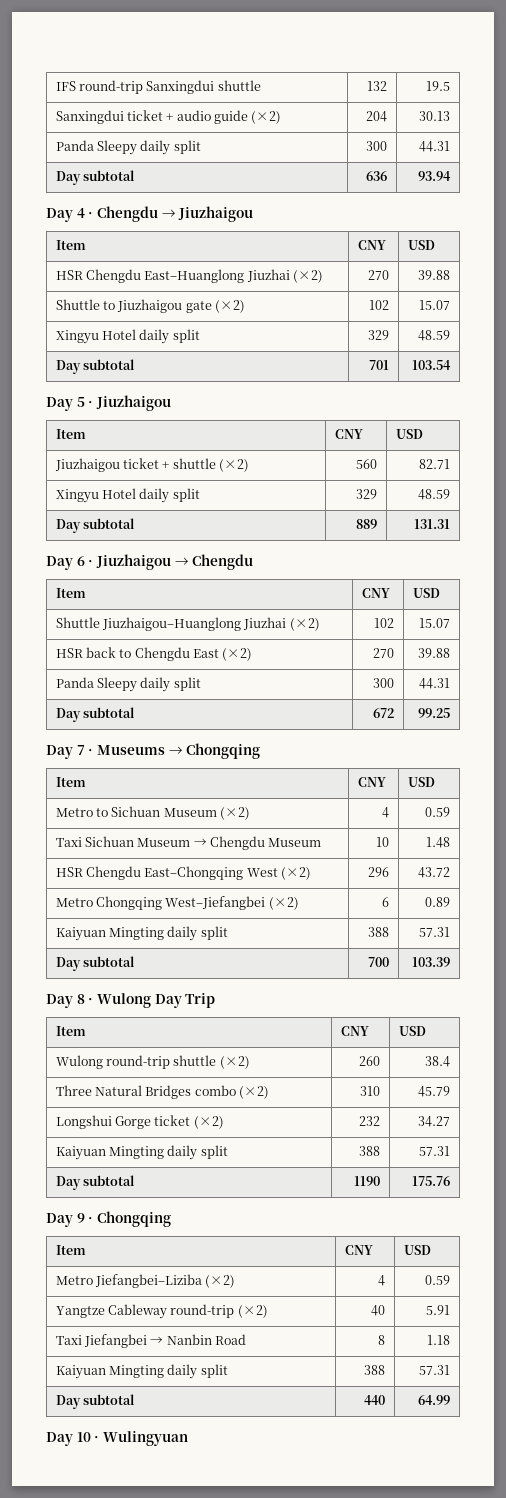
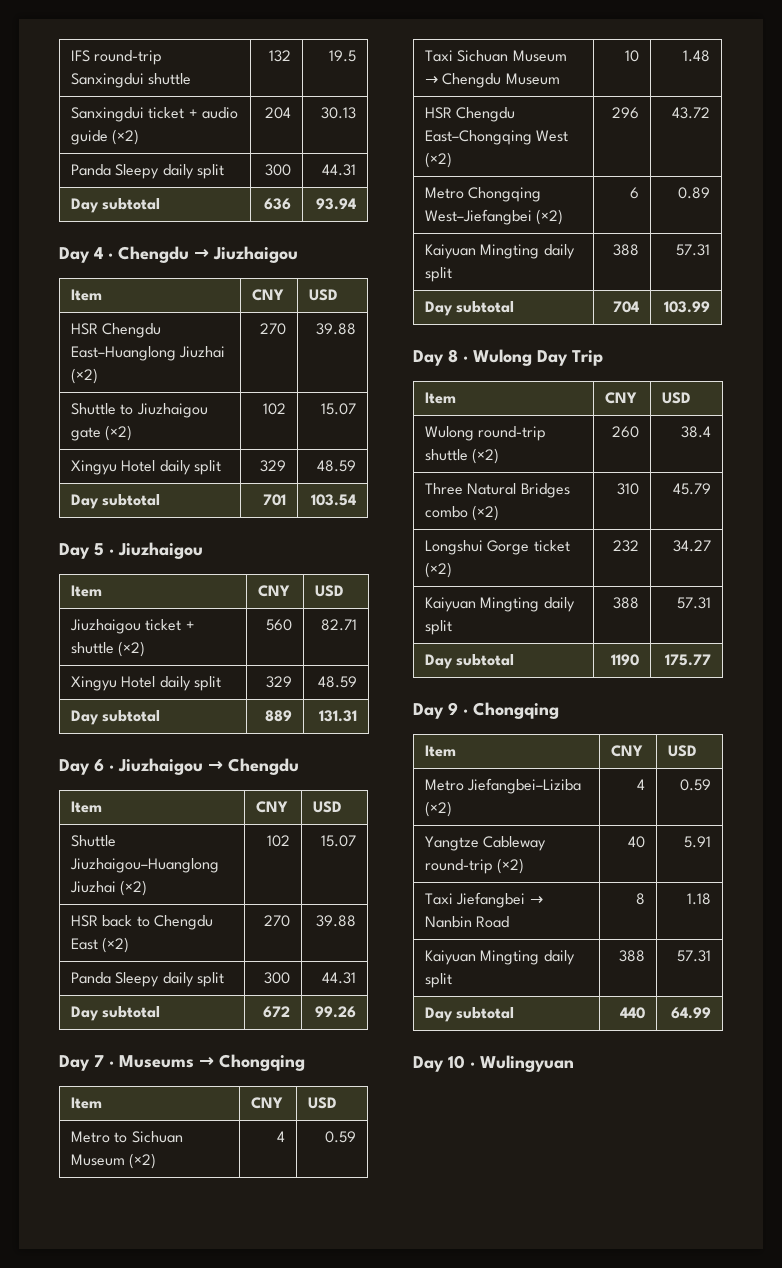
[418,708,451,718] 99.25 -> [314,1006,356,1018] 99.26
[368,957,390,967] [412,957,451,967] 700 | 103.39 -> [612,301,639,313] [663,301,710,313] 704 | 103.99
[412,1176,451,1186] 175.76 -> [664,654,711,666] 175.77

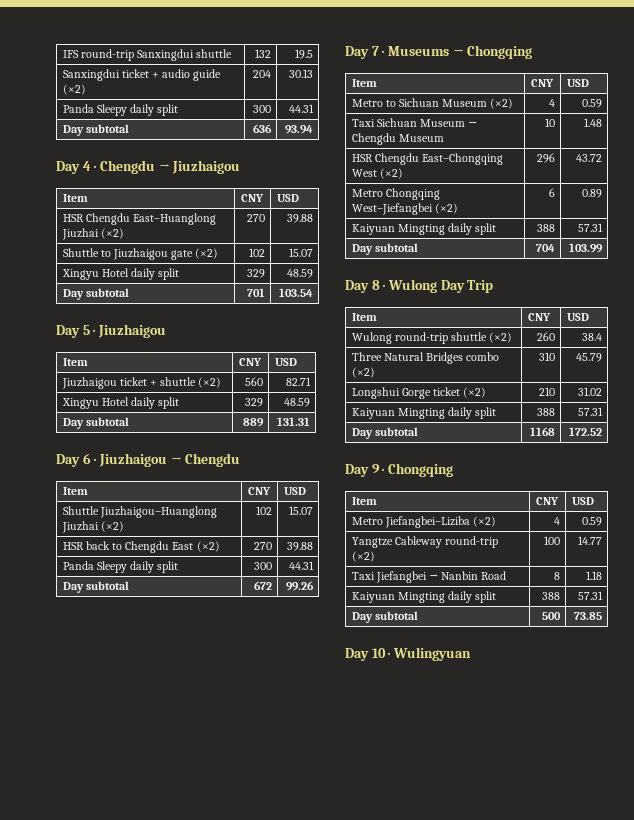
[612,540,639,552] [672,540,711,552] [425,597,575,612] [425,620,453,635] [612,597,639,609] [676,597,711,609] [425,654,515,669] [610,654,639,666] [664,654,711,666] 232 | 34.27 // Kaiyuan Mingting daily split | 388 | 57.31 // Day subtotal | 1190 | 175.77 -> [538,387,555,396] [577,387,602,396] [351,407,497,419] [536,408,555,416] [577,407,603,416] [351,427,418,439] [529,427,555,436] [568,427,602,436] 210 | 31.02 // Kaiyuan Mingting daily split | 388 | 57.31 // Day subtotal | 1168 | 172.52
[627,836,645,848] [683,836,711,848] 40 | 5.91 -> [543,536,560,545] [577,536,602,545] 100 | 14.77
[619,1007,645,1019] [670,1007,711,1019] 440 | 64.99 -> [541,612,561,620] [573,612,602,620] 500 | 73.85

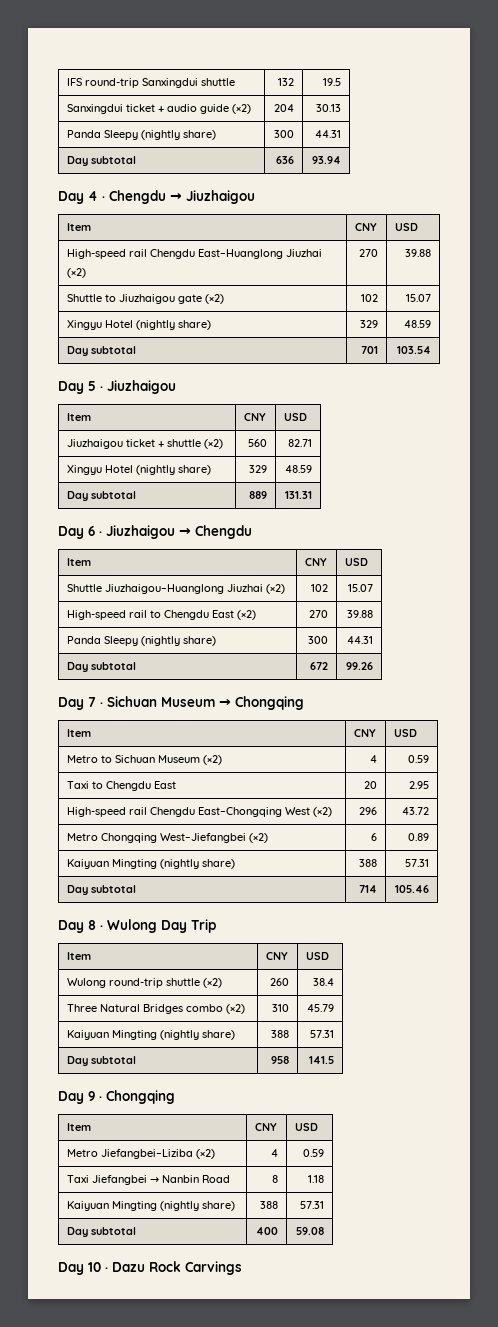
[129,104,179,116] daily split -> [140,130,216,140] (nightly share)
[62,214,84,222] HSR -> [66,249,147,259] High-speed rail
[130,268,180,280] daily split -> [135,320,211,330] (nightly share)
[130,397,180,409] daily split -> [135,465,211,475] (nightly share)
[62,541,110,550] HSR back -> [66,610,147,620] High-speed rail
[129,561,179,573] daily split -> [140,636,216,646] (nightly share)
[387,46,449,56] Museums -> [107,696,215,707] Sichuan Museum
[376,118,478,127] [351,133,444,145] [544,118,555,127] [583,118,602,127] [351,154,373,162] Sichuan Museum → Chengdu Museum | 10 | 1.48 // HSR -> [91,781,176,791] [364,781,378,789] [409,781,430,789] [66,807,147,817] to Chengdu East | 20 | 2.95 // High-speed rail
[447,223,497,235] [536,224,555,232] [577,223,603,232] [351,243,418,255] [535,244,555,252] [568,243,603,253] daily split | 388 | 57.31 // Day subtotal | 704 | 103.99 -> [159,859,235,869] [359,859,378,867] [405,859,430,867] [66,885,136,895] [359,885,378,893] [395,885,430,893] (nightly share) | 388 | 57.31 // Day subtotal | 714 | 105.46
[351,387,487,399] [538,387,555,396] [577,387,602,396] [351,407,497,419] [536,408,555,416] [577,407,603,416] [351,427,418,439] [529,427,555,436] [568,427,602,436] // Longshui Gorge ticket (×2) | 210 | 31.02 // Kaiyuan Mingting daily split | 388 | 57.31 // Day subtotal | 1168 | 172.52 -> [66,1030,235,1040] [271,1030,290,1038] [310,1030,335,1038] [66,1056,136,1066] [271,1056,290,1064] [309,1056,335,1064] // Kaiyuan Mingting (nightly share) | 388 | 57.31 // Day subtotal | 958 | 141.5
[351,536,498,548] [351,551,375,562] [543,536,560,545] [577,536,602,545] // Yangtze Cableway round-trip (×2) | 100 | 14.77 -> (325, 1153) none
[447,591,497,603] [541,592,560,600] [577,591,603,600] [351,611,418,623] [541,612,561,620] [573,612,602,620] daily split | 388 | 57.31 // Day subtotal | 500 | 73.85 -> [159,1201,235,1211] [260,1201,279,1209] [300,1201,325,1209] [66,1227,136,1237] [256,1227,279,1235] [296,1227,325,1235] (nightly share) | 388 | 57.31 // Day subtotal | 400 | 59.08
[392,647,471,661] Wulingyuan -> [112,1261,242,1275] Dazu Rock Carvings

